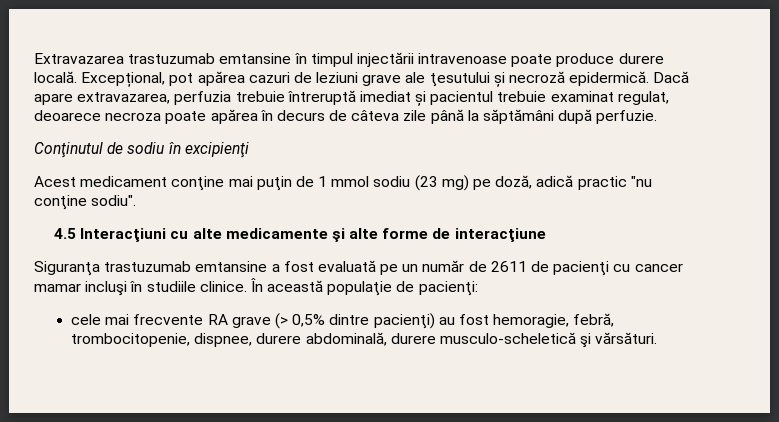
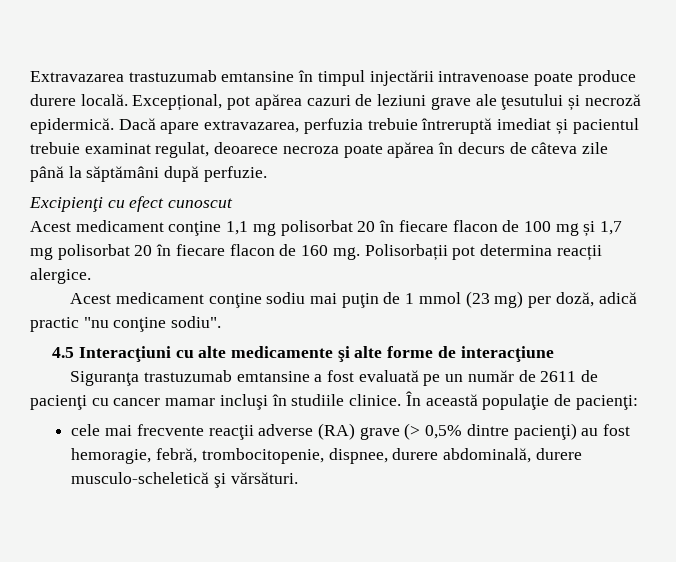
[34,142,249,158] [34,176,225,191] Conţinutul de sodiu în excipienţi // Acest medicament conţine -> [29,196,234,212] [30,220,623,237] [30,244,602,261] [30,268,91,284] [70,292,306,308] Excipienţi cu efect cunoscut // Acest medicament conţine 1,1 mg polisorbat 20 în fiecare flacon de 100 mg și 1,7 mg polisorbat 20 în fiecare flacon de 160 mg. Polisorbații pot determina reacții alergice. // Acest medicament conţine sodiu
[373,176,411,187] sodiu -> (461, 298) none
[473,179,492,190] pe -> [528,296,552,308] per
[207,314,228,325] RA -> [208,423,355,440] reacţii adverse (RA)

